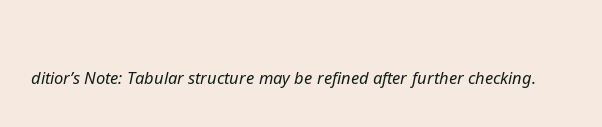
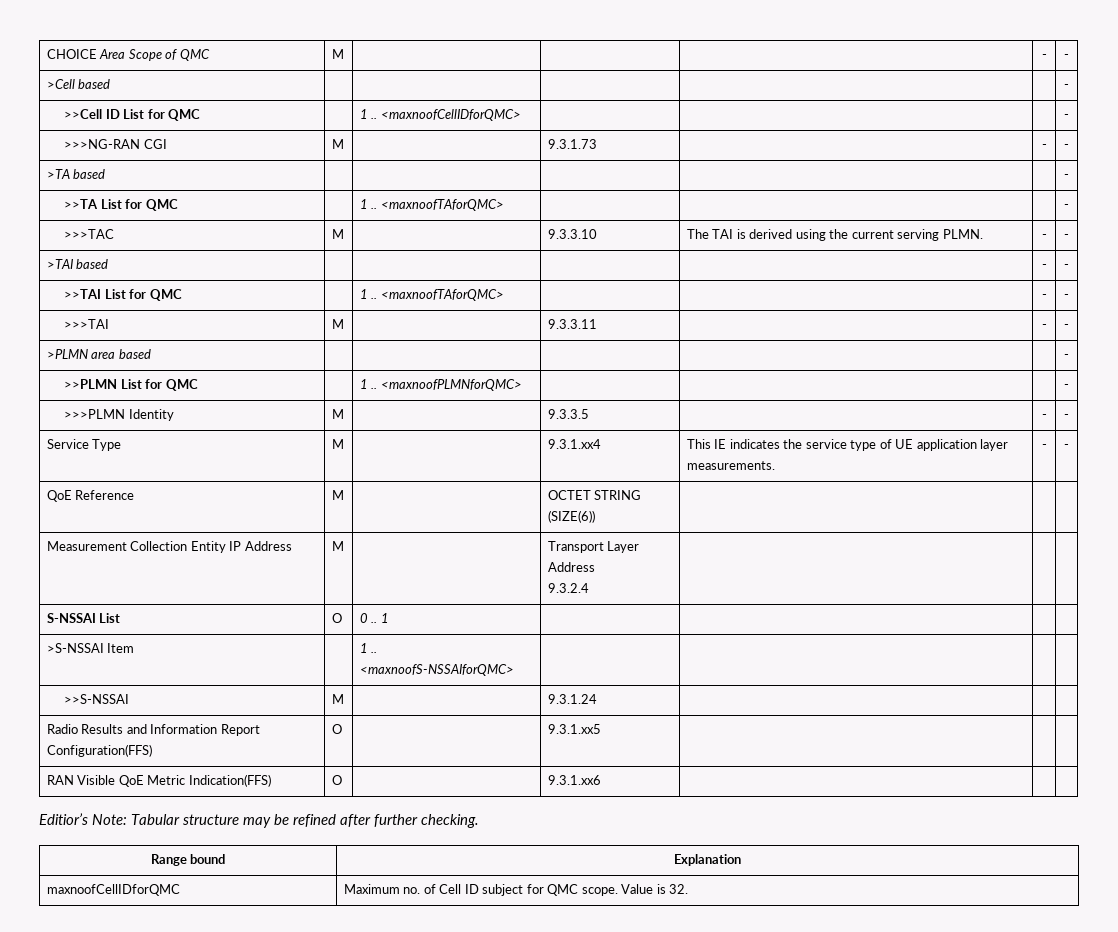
[31,72,80,84] ditior’s -> [46,49,210,61] [331,49,344,59] [1041,54,1047,59] [1064,54,1069,59] [46,79,111,89] [1064,84,1069,89] [64,109,201,121] [359,109,521,121] [1064,114,1069,119] [64,139,167,149] [331,139,344,149] [547,139,597,149] [1041,144,1047,149] [1064,144,1069,149] [46,169,106,179] [1064,174,1069,179] [64,199,178,211] [359,199,504,211] [1064,204,1069,209] [64,229,115,239] [331,229,344,239] [547,229,597,239] [686,229,983,241] [1041,234,1047,239] [1064,234,1069,239] [46,259,109,269] [1041,264,1047,269] [1064,264,1069,269] [64,289,182,301] [359,289,504,301] [1041,294,1047,299] [1064,294,1069,299] [64,319,110,329] [331,319,344,329] [547,319,597,329] [1041,324,1047,329] [1064,324,1069,329] [46,349,151,359] [1064,354,1069,359] [64,379,198,391] [359,379,522,391] [1064,384,1069,389] [64,409,174,421] [331,409,344,419] [547,409,589,419] [1041,414,1047,419] [1064,414,1069,419] [46,439,122,451] [331,439,344,449] [547,439,601,449] [686,439,1009,451] [686,461,775,470] [1041,444,1047,449] [1064,444,1069,449] [46,490,135,502] [331,490,344,500] [547,490,642,500] [547,510,595,523] [46,541,292,553] [331,541,344,551] [547,541,640,553] [547,562,595,572] [547,583,589,593] [46,613,121,623] [331,613,342,623] [359,613,389,623] [46,643,135,653] [359,643,378,653] [359,664,514,676] [64,694,130,704] [331,694,344,704] [547,694,597,704] [46,724,260,736] [46,744,152,757] [331,724,342,734] [547,724,601,734] [46,774,271,787] [331,775,342,785] [547,775,601,785] [39,813,88,825] CHOICE Area Scope of QMC | M | | | | - | - // >Cell based | | | | | | - // >>Cell ID List for QMC | | 1 .. <maxnoofCellIDforQMC> | | | | - // >>>NG-RAN CGI | M | | 9.3.1.73 | | - | - // >TA based | | | | | | - // >>TA List for QMC | | 1 .. <maxnoofTAforQMC> | | | | - // >>>TAC | M | | 9.3.3.10 | The TAI is derived using the current serving PLMN. | - | - // >TAI based | | | | | - | - // >>TAI List for QMC | | 1 .. <maxnoofTAforQMC> | | | - | - // >>>TAI | M | | 9.3.3.11 | | - | - // >PLMN area based | | | | | | - // >>PLMN List for QMC | | 1 .. <maxnoofPLMNforQMC> | | | | - // >>>PLMN Identity | M | | 9.3.3.5 | | - | - // Service Type | M | | 9.3.1.xx4 | This IE indicates the service type of UE application layer measurements. | - | - // QoE Reference | M | | OCTET STRING (SIZE(6)) | | | // Measurement Collection Entity IP Address | M | | Transport Layer Address // 9.3.2.4 | | | // S-NSSAI List | O | 0 .. 1 | | | | // >S-NSSAI Item | | 1 .. <maxnoofS-NSSAIforQMC> | | | | // >>S-NSSAI | M | | 9.3.1.24 | | | // Radio Results and Information Report Configuration(FFS) | O | | 9.3.1.xx5 | | | // RAN Visible QoE Metric Indication(FFS) | O | | 9.3.1.xx6 | | | // Editior’s
(537, 80) none -> [150,854,226,866] [674,854,741,866] [46,884,180,896] [343,884,689,896] // Range bound | Explanation // maxnoofCellIDforQMC | Maximum no. of Cell ID subject for QMC scope. Value is 32.

